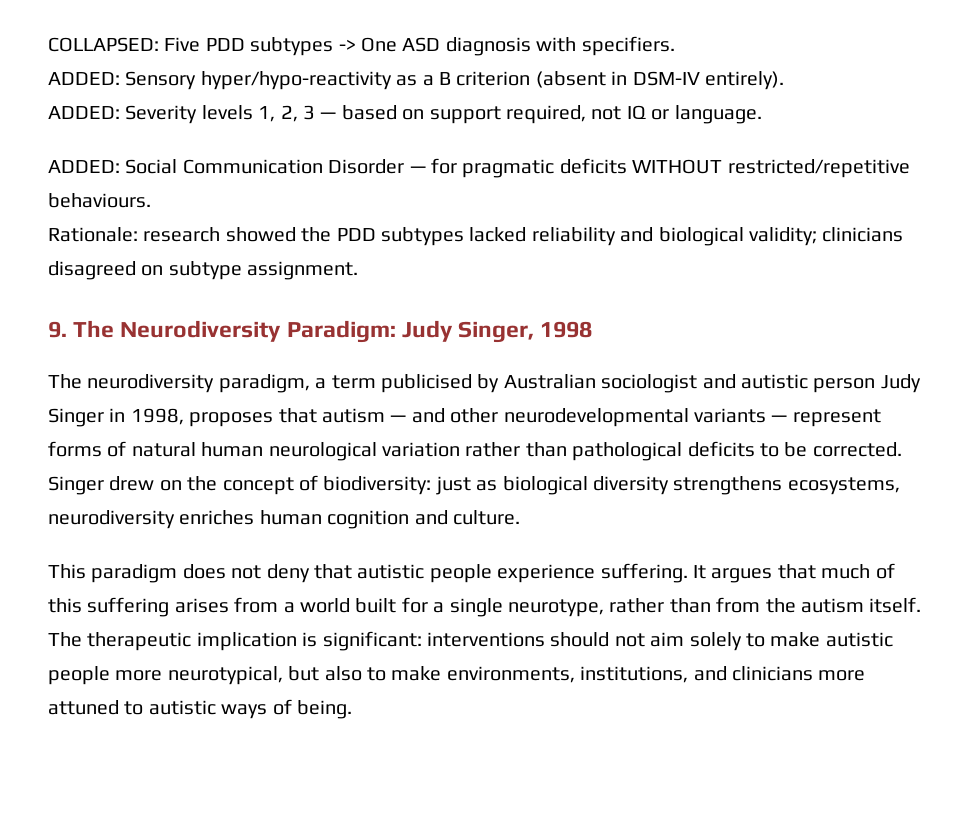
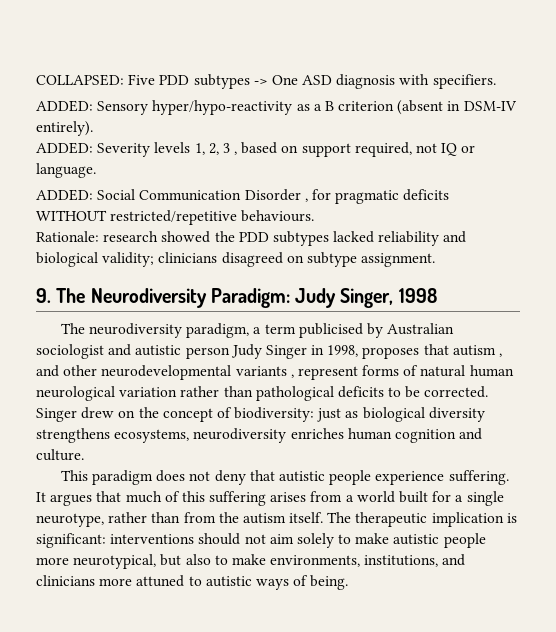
[320,112,337,119] — -> [234,151,238,155] ,
[409,166,426,173] — -> [304,198,308,202] ,
[390,415,407,422] — -> [499,353,503,357] ,
[771,415,788,422] — -> [290,374,294,378] ,

